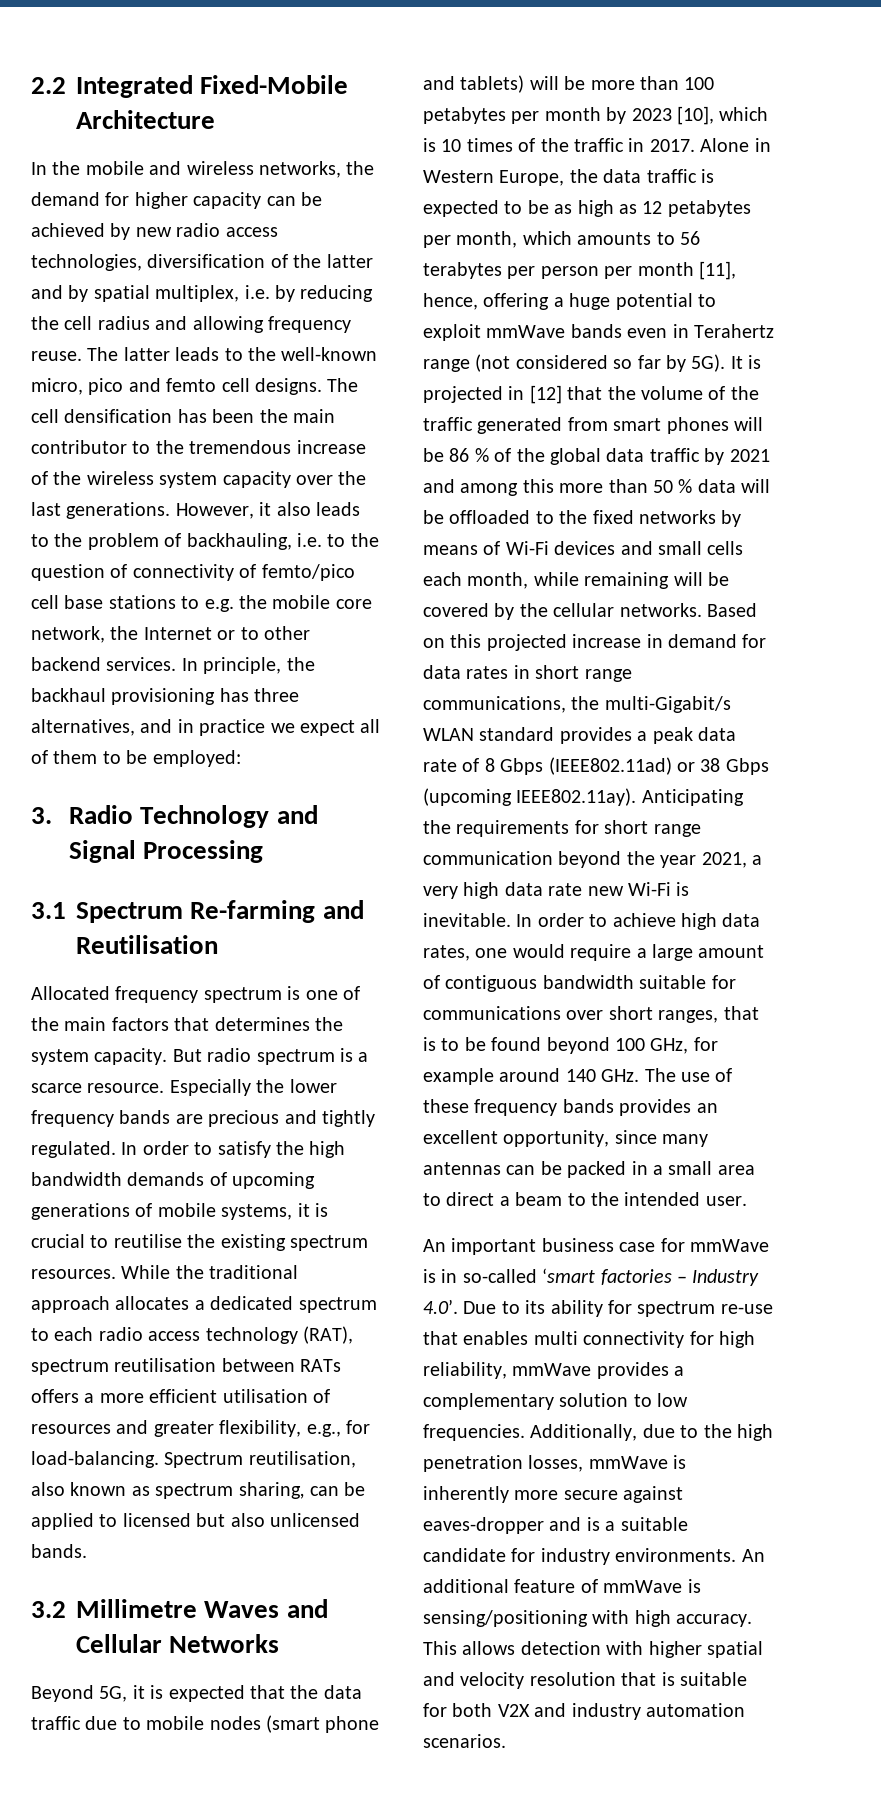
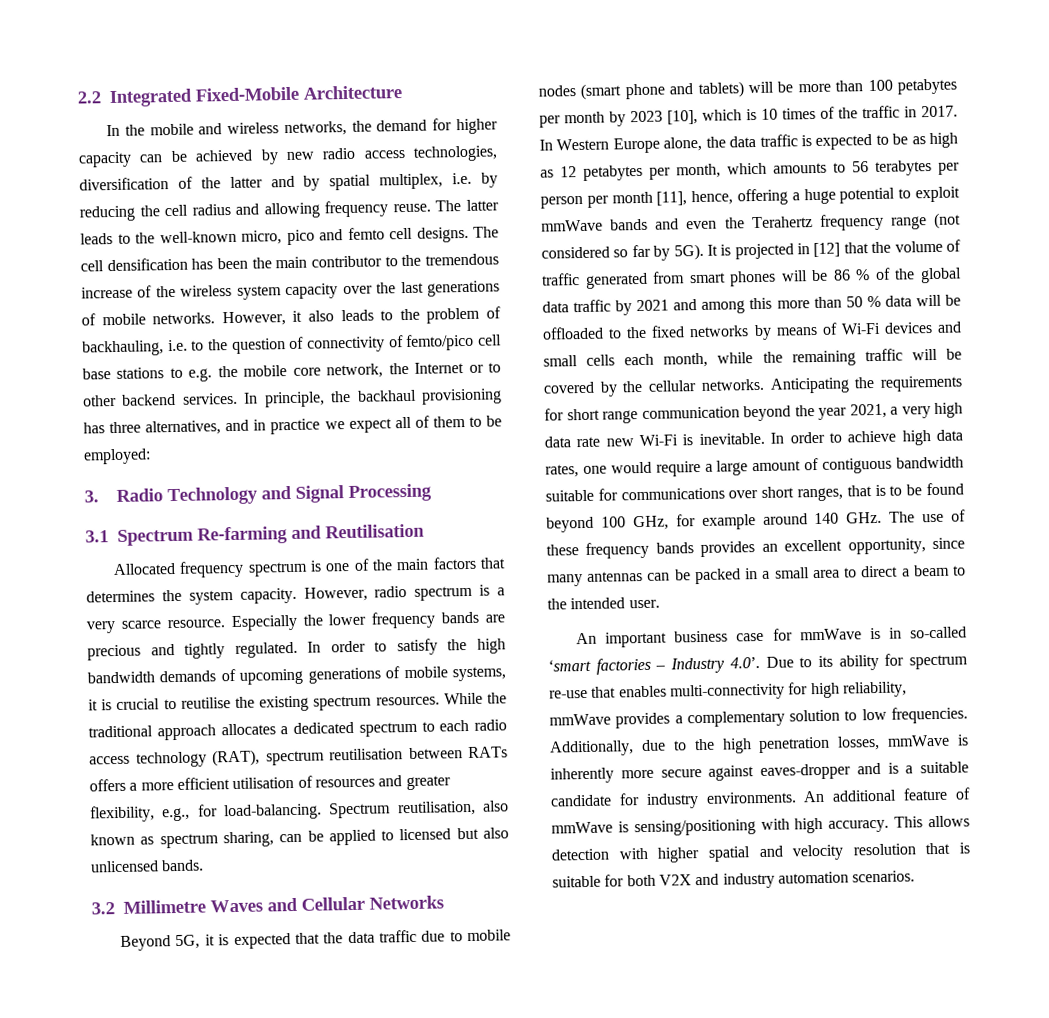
[66,502,171,519] generations. -> [427,280,501,297] [81,312,216,326] generations of mobile networks.
[172,1049,202,1062] But -> [303,586,368,602] However,
(369, 1057) none -> [86,621,116,634] very
[700,138,771,152] [423,170,565,186] Alone in Western Europe, -> [539,136,703,154] In Western Europe alone,
[627,324,774,338] even in Terahertz -> [655,213,884,231] and even the Terahertz frequency
[730,386,759,400] the -> (961, 245) none
[584,572,670,589] remaining -> [762,348,903,367] the remaining traffic
[707,603,757,617] [423,634,767,651] [423,665,632,682] [423,696,731,713] [423,727,736,744] [423,757,769,775] [423,788,637,806] Based on this projected increase in demand for data rates in short range communications, the multi-Gigabit/s WLAN standard provides a peak data rate of 8 Gbps (IEEE802.11ad) or 38 Gbps (upcoming IEEE802.11ay). -> (764, 384) none
[533,1331,685,1348] multi connectivity -> [669,683,785,701] multi-connectivity

